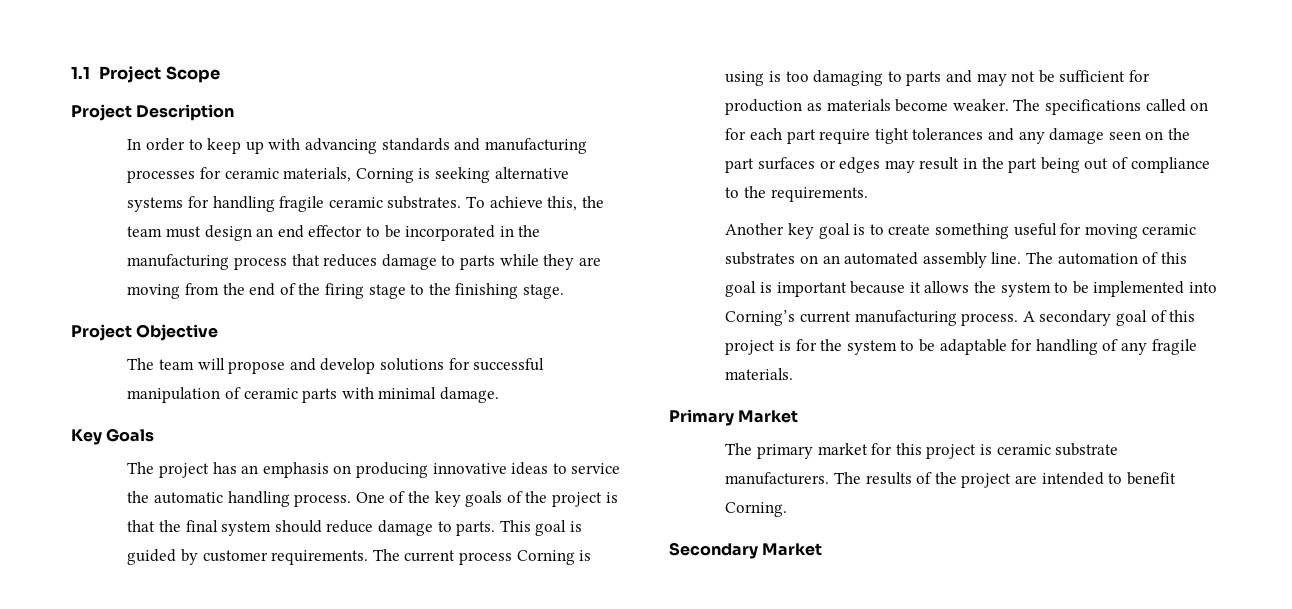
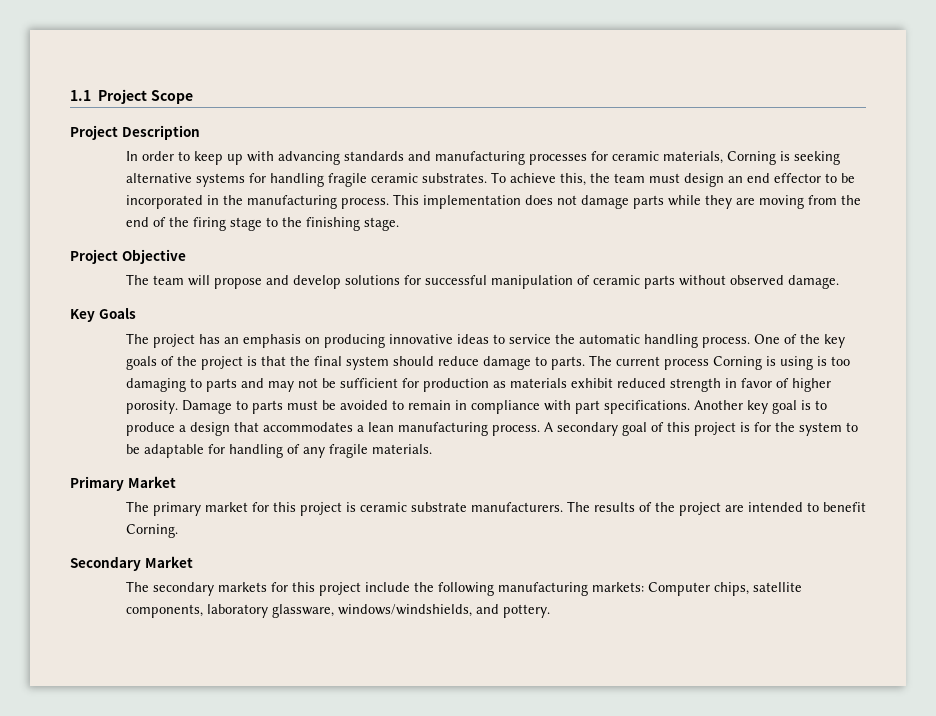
[234,254,456,270] process that reduces damage to -> [340,194,629,209] process. This implementation does not damage
[341,387,437,399] with minimal -> [678,275,784,286] without observed
[499,520,582,536] [127,549,369,565] This goal is guided by customer requirements. -> (585, 363) none
[895,99,1209,115] [725,128,1190,144] [725,157,1210,173] [725,186,868,202] become weaker. The specifications called on for each part require tight tolerances and any damage seen on the part surfaces or edges may result in the part being out of compliance to the requirements. // -> [570,378,831,392] [125,400,690,414] exhibit reduced strength in favor of higher porosity. Damage to parts must be avoided to remain in compliance with part specifications.
[888,223,1197,239] [725,252,1187,268] [725,281,1217,297] [725,310,852,326] create something useful for moving ceramic substrates on an automated assembly line. The automation of this goal is important because it allows the system to be implemented into Corning’s current -> [125,422,394,436] produce a design that accommodates a lean
(823, 549) none -> [125,581,802,596] [125,604,550,618] // The secondary markets for this project include the following manufacturing markets: Computer chips, satellite components, laboratory glassware, windows/windshields, and pottery.

